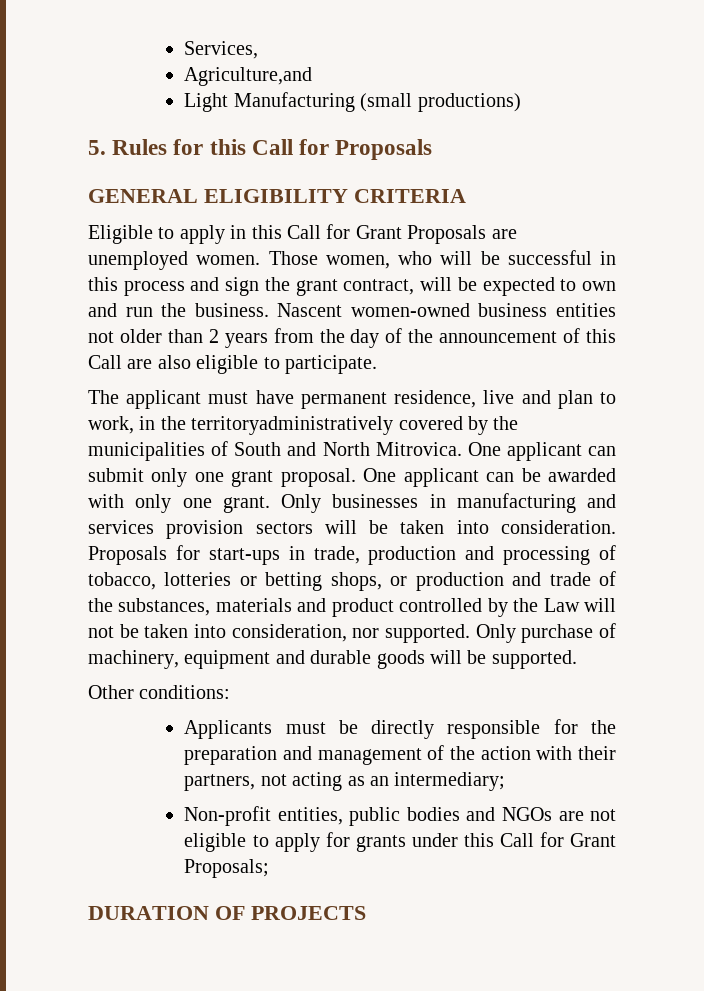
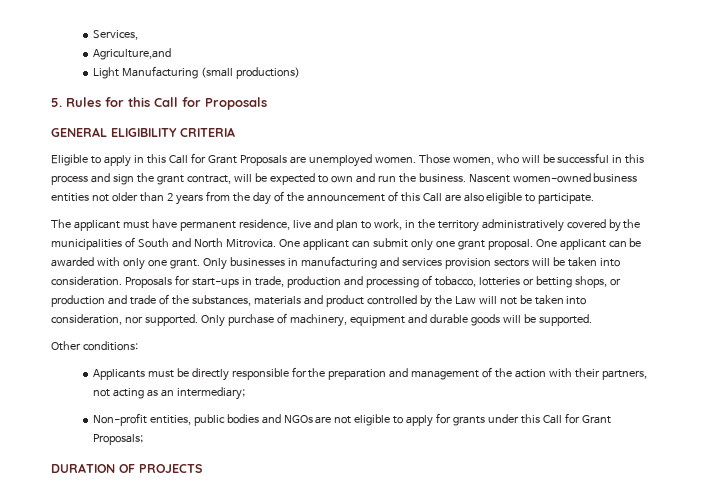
[191,416,394,435] territoryadministratively -> [437,219,564,232] territory administratively

